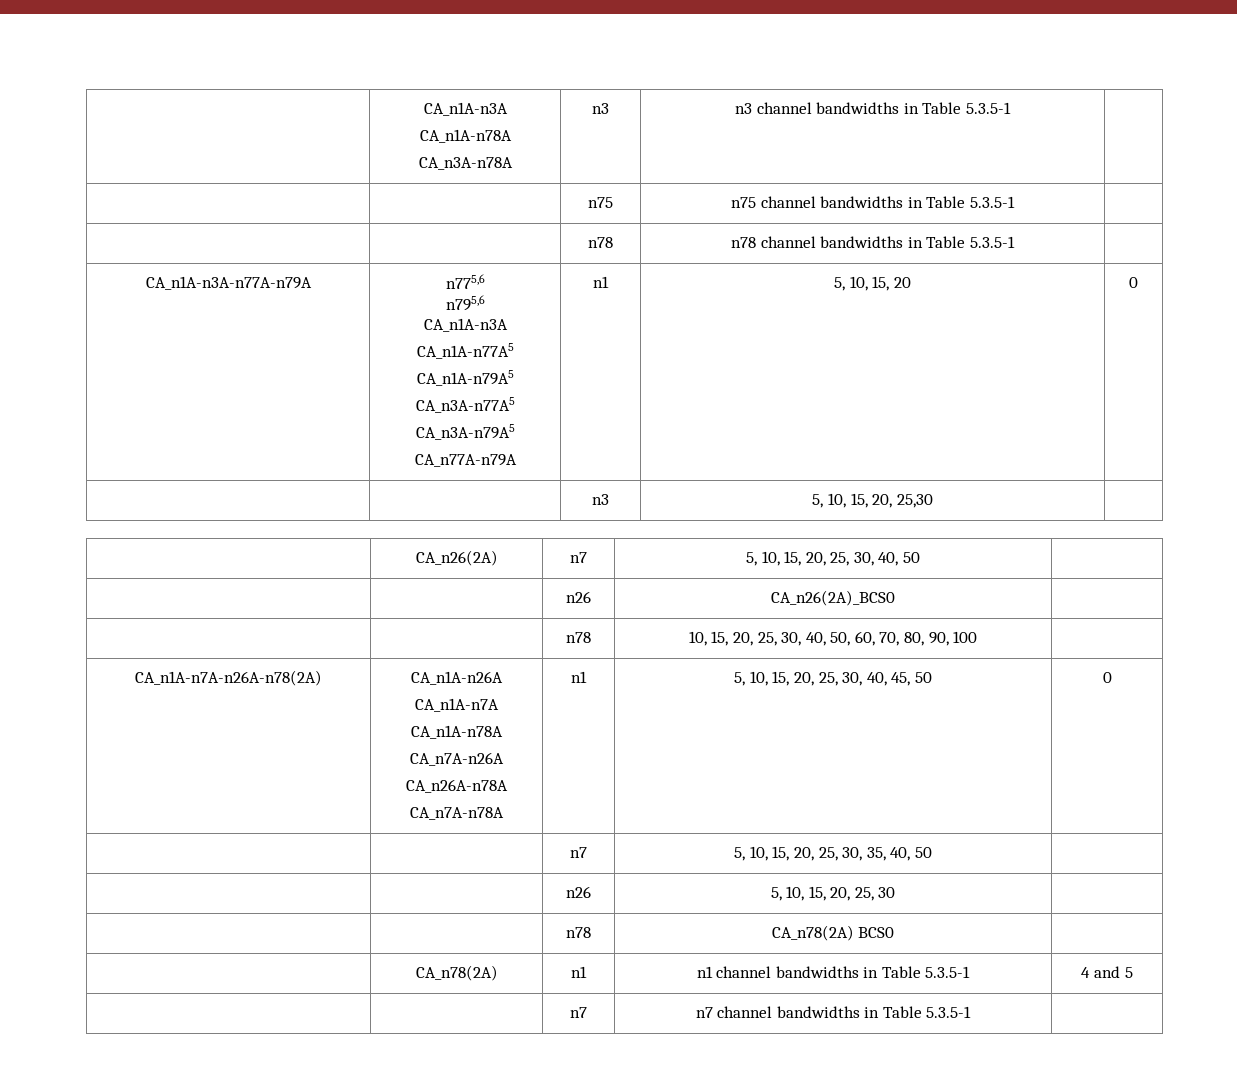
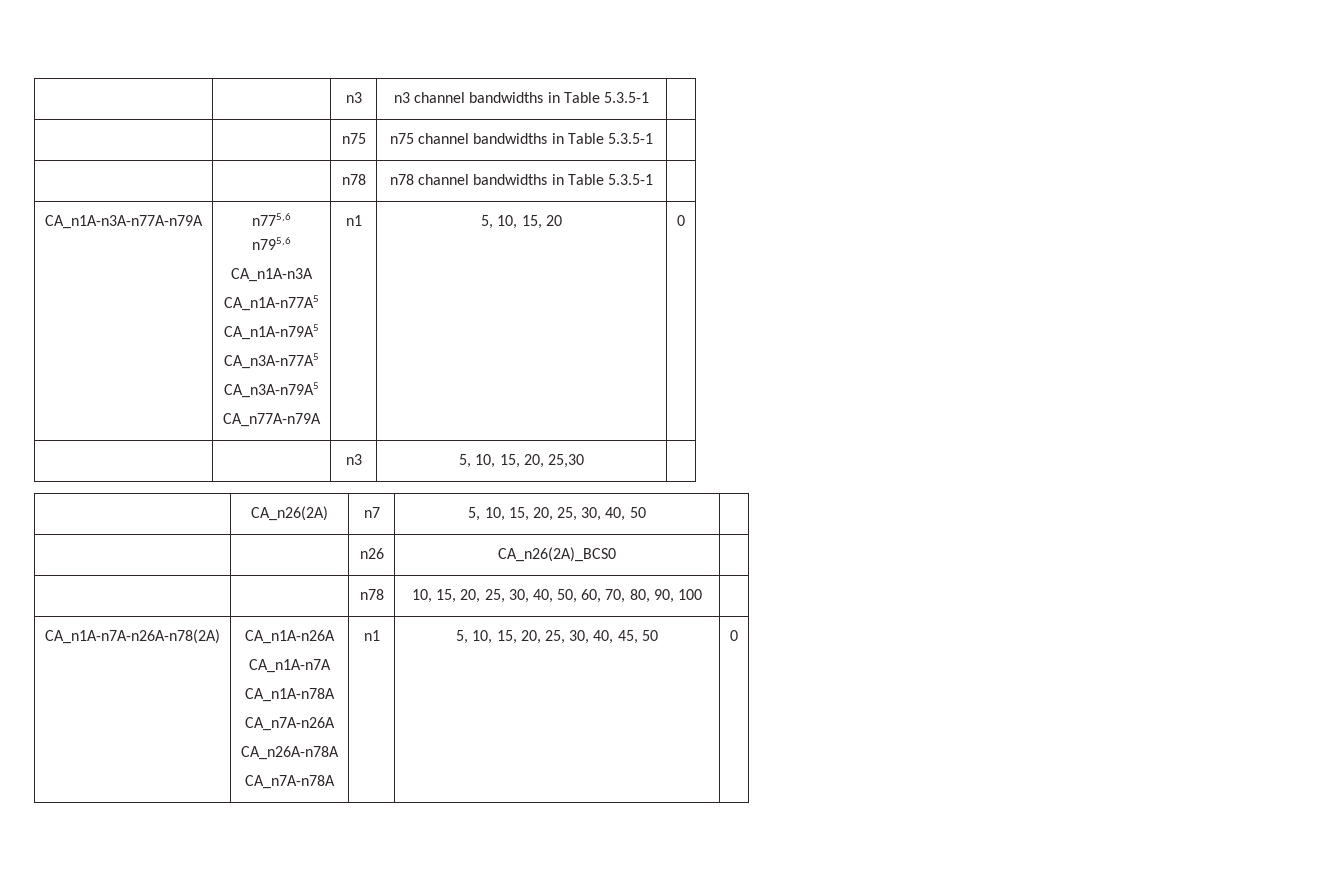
[423,102,508,116] [419,129,512,143] [418,157,513,170] | CA_n1A-n3A // CA_n1A-n78A // CA_n3A-n78A -> (345, 97) |
[570,847,587,858] [734,846,932,861] [566,886,591,898] [770,886,896,901] [566,927,591,938] [771,925,895,941] [415,965,498,981] [571,966,587,978] [696,966,971,978] [1081,966,1133,978] [570,1007,587,1018] [695,1006,972,1018] // | | n7 | 5, 10, 15, 20, 25, 30, 35, 40, 50 | // | | n26 | 5, 10, 15, 20, 25, 30 | // | | n78 | CA_n78(2A) BCS0 | // | CA_n78(2A) | n1 | n1 channel bandwidths in Table 5.3.5-1 | 4 and 5 // | | n7 | n7 channel bandwidths in Table 5.3.5-1 | -> (738, 635) none

